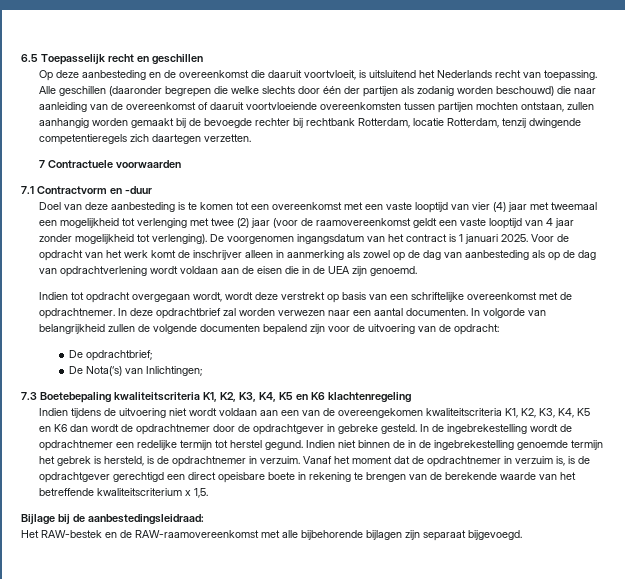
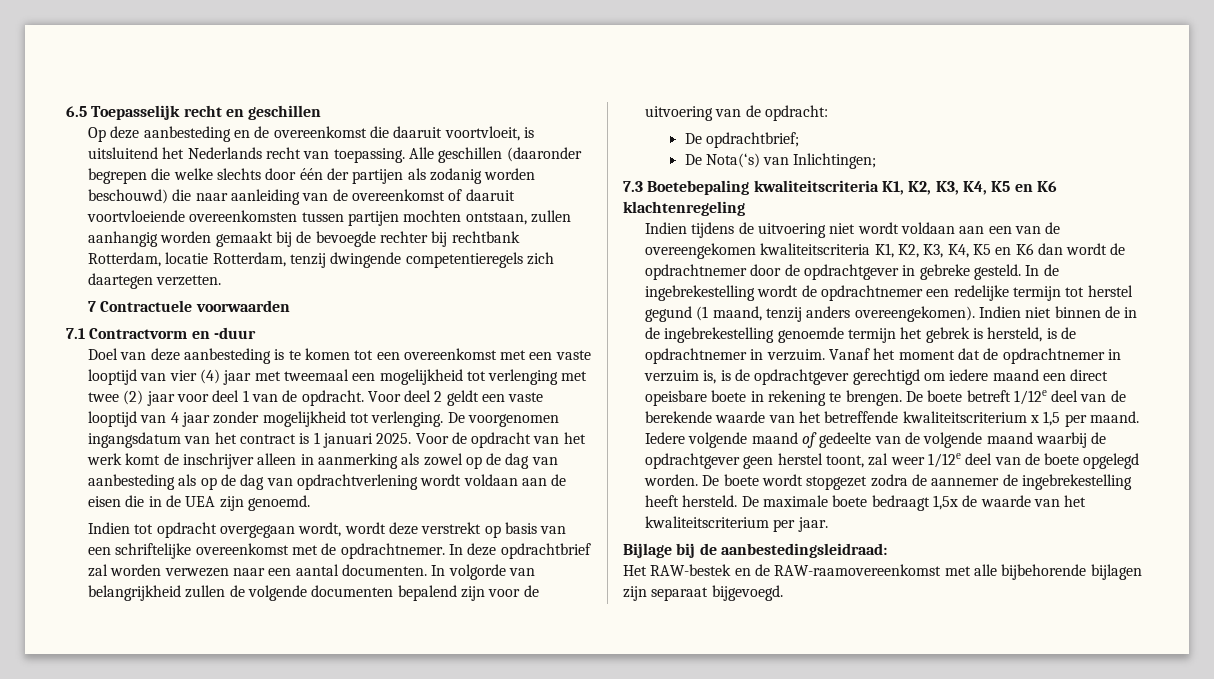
[272,218,411,228] (voor de raamovereenkomst -> [176,390,443,406] voor deel 1 van de opdracht. Voor deel 2
[151,234,207,244] verlenging). -> [371,411,444,427] verlenging.
[264,440,303,450] gegund. -> [644,306,975,322] gegund (1 maand, tenzij anders overeengekomen).
(164, 477) none -> [923,369,1039,381] om iedere maand
[365,472,406,482] brengen -> [845,390,1079,406] brengen. De boete betreft 1/12e deel
[193,488,208,498] 1,5. -> [1043,411,1139,427] [644,432,1107,448] [644,453,1140,469] [643,474,1132,490] [644,495,1087,511] [644,516,828,532] 1,5 per maand. Iedere volgende maand of gedeelte van de volgende maand waarbij de opdrachtgever geen herstel toont, zal weer 1/12e deel van de boete opgelegd worden. De boete wordt stopgezet zodra de aannemer de ingebrekestelling heeft hersteld. De maximale boete bedraagt 1,5x de waarde van het kwaliteitscriterium per jaar.

